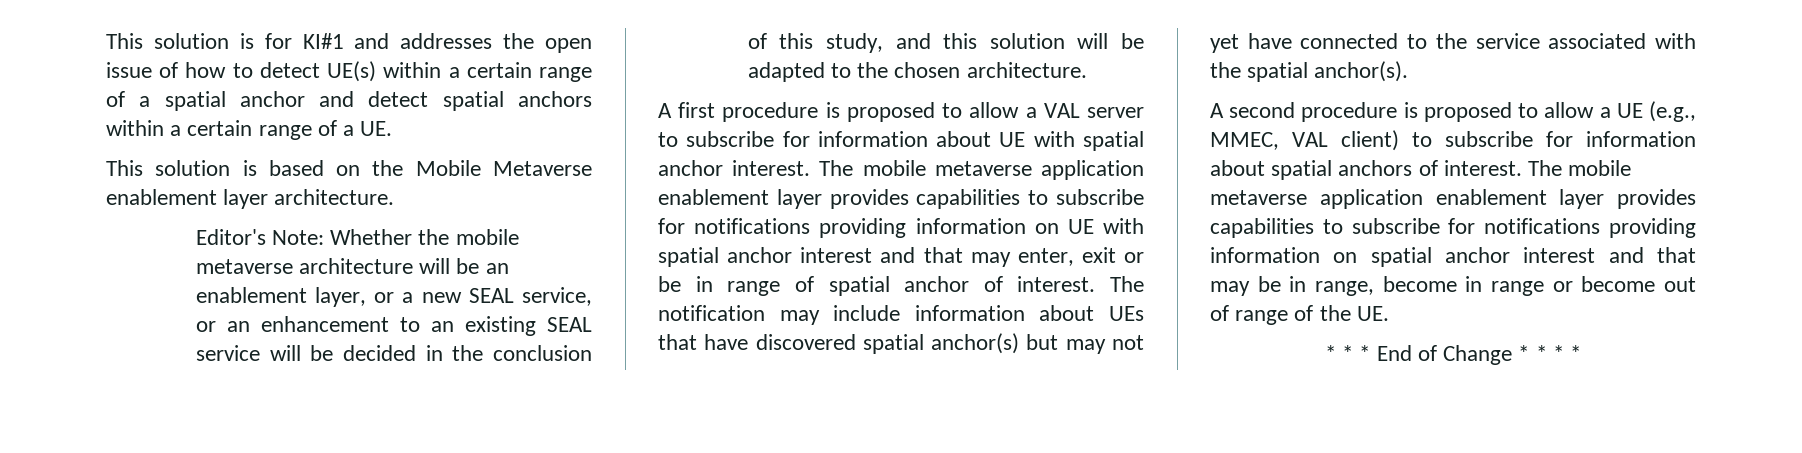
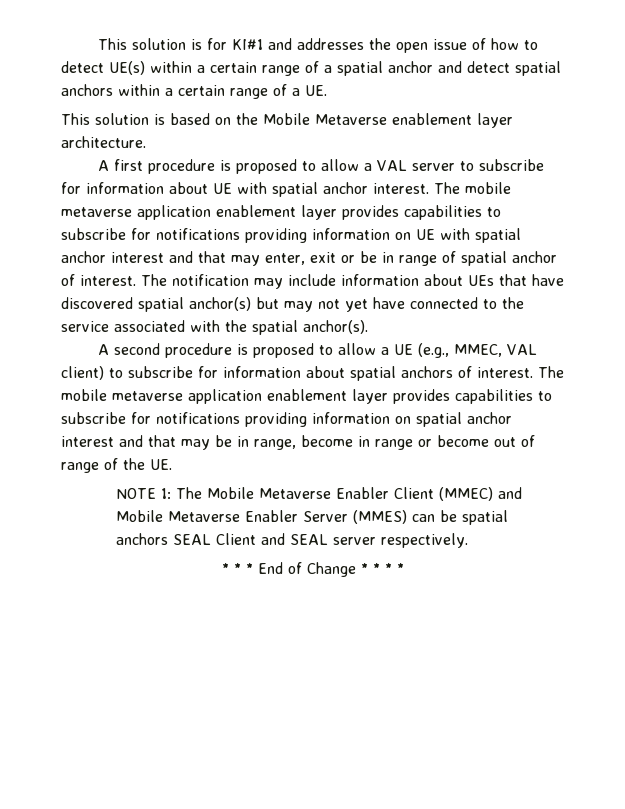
[195,229,519,245] [195,258,509,274] [195,287,592,307] [195,316,592,336] [195,345,592,361] [747,33,1144,53] [747,62,1087,82] // Editor's Note: Whether the mobile metaverse architecture will be an enablement layer, or a new SEAL service, or an enhancement to an existing SEAL service will be decided in the conclusion of this study, and this solution will be adapted to the chosen architecture. -> (146, 142) none
(1389, 313) none -> [115,487,522,501] [115,510,508,525] [115,533,468,548] // NOTE 1: The Mobile Metaverse Enabler Client (MMEC) and Mobile Metaverse Enabler Server (MMES) can be spatial anchors SEAL Client and SEAL server respectively.

